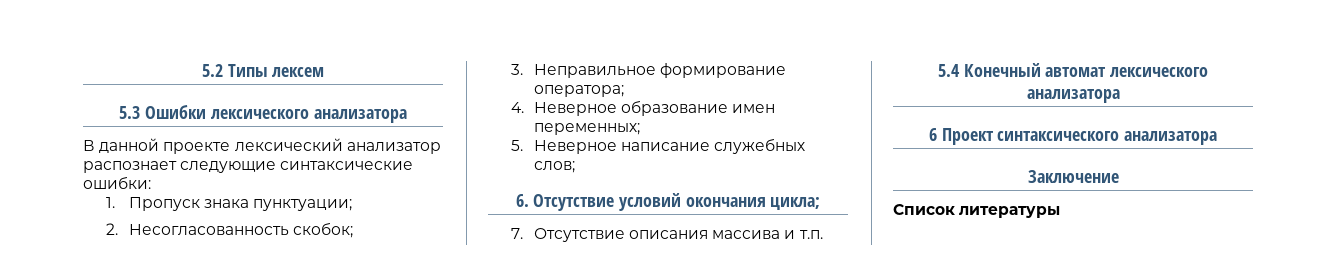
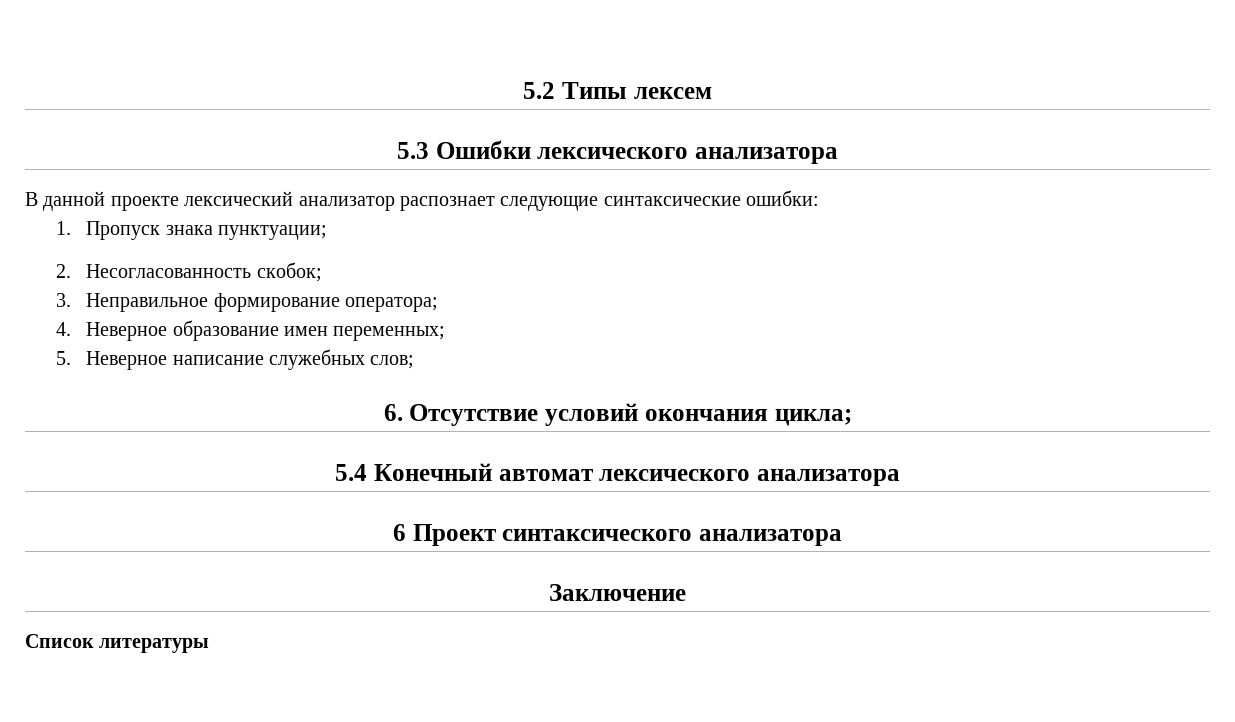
[510,228,823,242] // 7. Отсутствие описания массива и т.п. -> (852, 417) none

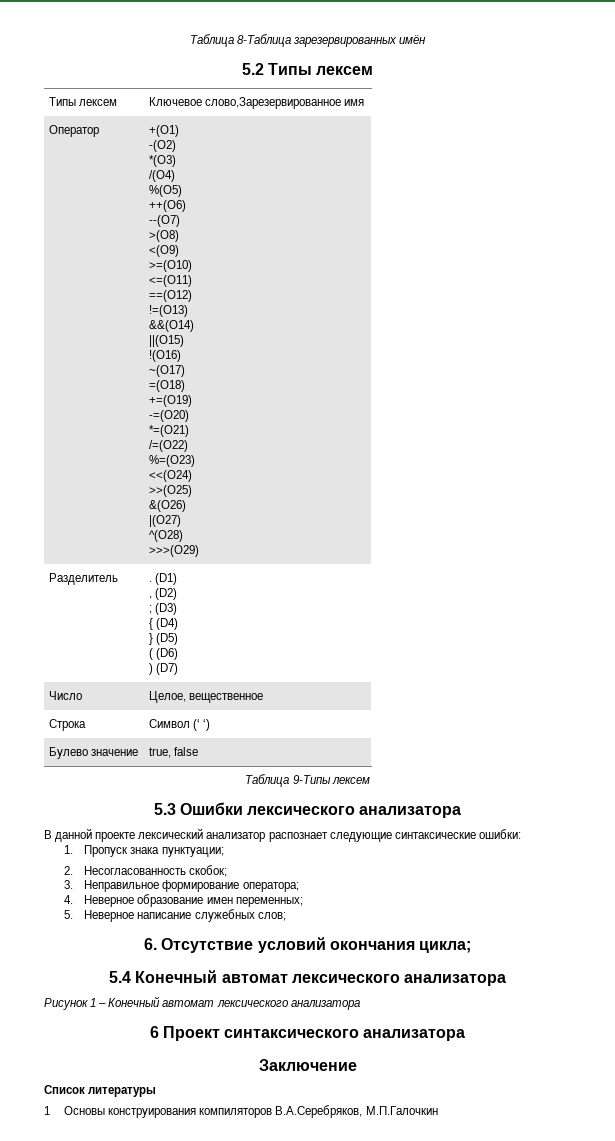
(523, 90) none -> [189,34,427,47] Таблица 8-Таблица зарезервированных имён //
(712, 93) none -> [48,97,117,106] [148,97,364,109] [48,125,99,137] [148,125,179,137] [148,140,176,152] [148,155,176,167] [148,170,175,182] [148,185,182,197] [148,200,186,212] [148,215,180,227] [148,230,179,242] [148,245,179,257] [148,260,192,272] [148,275,192,287] [148,290,192,302] [148,305,188,317] [148,320,194,332] [148,335,184,347] [148,350,181,362] [148,365,185,377] [148,380,185,392] [148,395,192,407] [148,410,189,422] [148,425,189,437] [148,440,188,452] [148,455,195,467] [148,470,192,482] [148,485,192,497] [148,500,186,512] [148,515,181,527] [148,530,183,542] [148,545,199,557] [48,573,118,585] [148,573,177,585] [148,588,177,600] [148,603,177,615] [148,618,178,630] [148,633,178,645] [148,648,178,660] [148,663,178,675] [48,691,82,700] [148,691,263,703] [48,719,86,731] [148,719,210,731] [48,747,138,759] [148,747,198,758] [245,774,370,787] // Типы лексем | Ключевое слово,Зарезервированное имя // Оператор | +(О1) // -(О2) // *(О3) // /(О4) // %(О5) // ++(О6) // --(О7) // >(О8) // <(О9) // >=(О10) // <=(О11) // ==(О12) // !=(О13) // &&(О14) // ||(О15) // !(О16) // ~(О17) // =(О18) // +=(О19) // -=(О20) // *=(О21) // /=(О22) // %=(О23) // <<(О24) // >>(О25) // &(О26) // |(О27) // ^(О28) // >>>(О29) // Разделитель | . (D1) // , (D2) // ; (D3) // { (D4) // } (D5) // ( (D6) // ) (D7) // Число | Целое, вещественное // Строка | Символ (‘ ‘) // Булево значение | true, false // Таблица 9-Типы лексем
(900, 477) none -> [44,996,360,1010] // Рисунок 1 – Конечный автомат лексического анализатора
(210, 645) none -> [44,1105,438,1118] // 1 Основы конструирования компиляторов В.А.Серебряков, М.П.Галочкин

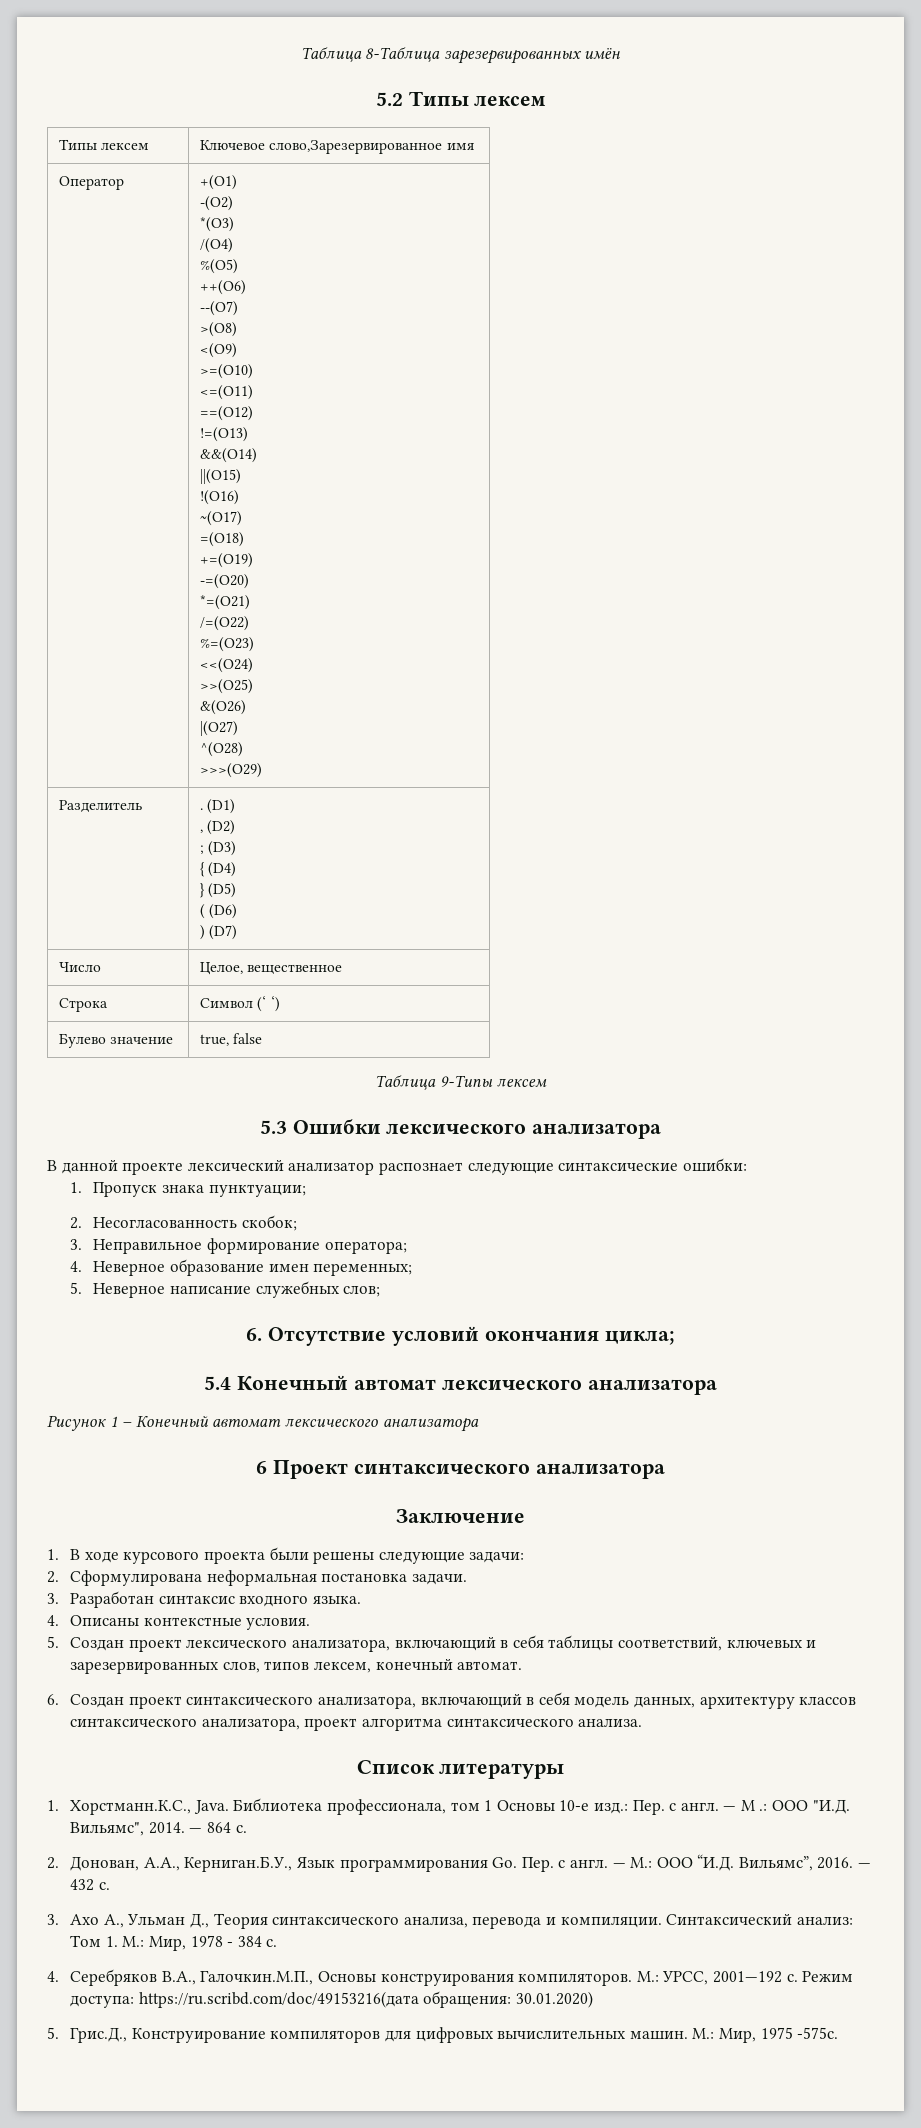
[44,1085,157,1097] [44,1105,438,1118] Список литературы // 1 Основы конструирования компиляторов В.А.Серебряков, М.П.Галочкин -> [47,1547,525,1564] [47,1570,467,1586] [47,1591,361,1608] [47,1615,311,1630] [47,1635,817,1652] [70,1658,523,1674] [47,1692,857,1709] [70,1718,643,1731] [356,1760,565,1779] [47,1798,850,1815] [70,1822,247,1836] [47,1854,872,1872] [70,1879,110,1891] [47,1913,853,1929] [70,1935,278,1951] [47,1969,854,1986] [70,1991,593,2008] [47,2027,839,2043] 1. В ходе курсового проекта были решены следующие задачи: // 2. Сформулирована неформальная постановка задачи. // 3. Разработан синтаксис входного языка. // 4. Описаны контекстные условия. // 5. Создан проект лексического анализатора, включающий в себя таблицы соответствий, ключевых и зарезервированных слов, типов лексем, конечный автомат. // 6. Создан проект синтаксического анализатора, включающий в себя модель данных, архитектуру классов синтаксического анализатора, проект алгоритма синтаксического анализа. // Список литературы // 1. Хорстманн.К.С., Java. Библиотека профессионала, том 1 Основы 10-е изд.: Пер. с англ. — М .: ООО "И.Д. Вильямс", 2014. — 864 с. // 2. Донован, А.А., Керниган.Б.У., Язык программирования Go. Пер. с англ. — М.: ООО “И.Д. Вильямс”, 2016. — 432 с. // 3. Ахо А., Ульман Д., Теория синтаксического анализа, перевода и компиляции. Синтаксический анализ: Том 1. М.: Мир, 1978 - 384 с. // 4. Серебряков В.А., Галочкин.М.П., Основы конструирования компиляторов. М.: УРСС, 2001—192 с. Режим доступа: https://ru.scribd.com/doc/49153216(дата обращения: 30.01.2020) // 5. Грис.Д., Конструирование компиляторов для цифровых вычислительных машин. М.: Мир, 1975 -575с.

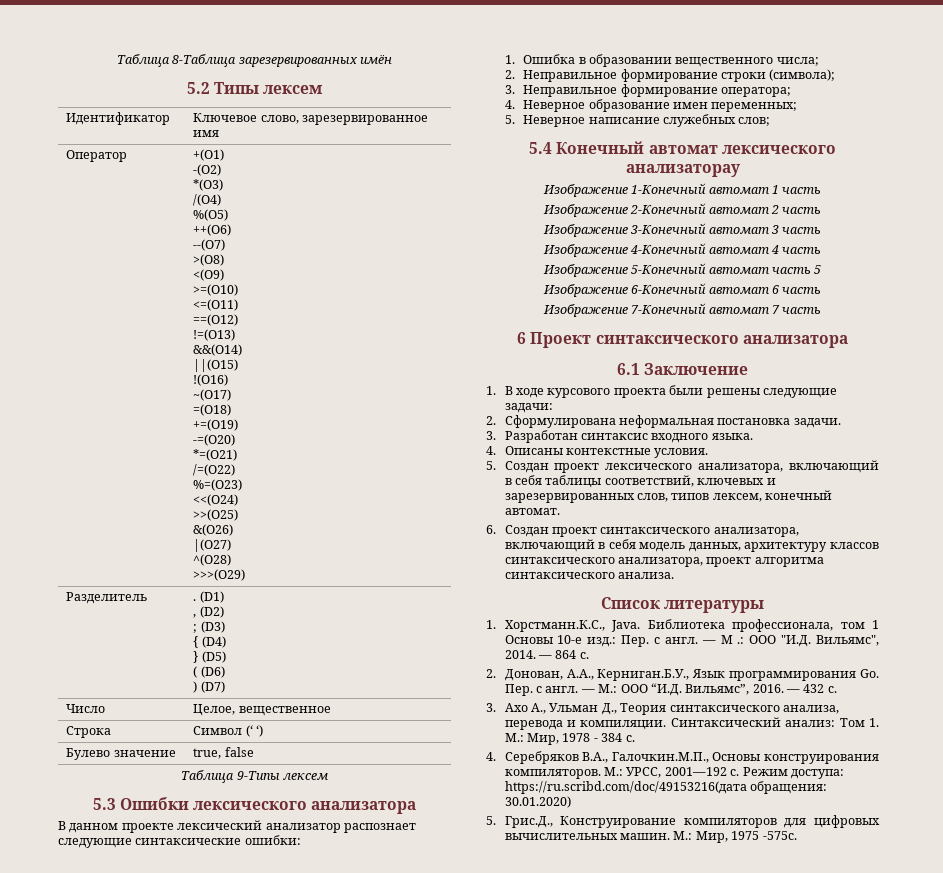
[59,139,150,150] Типы лексем -> [66,112,171,125] Идентификатор
[269,140,443,154] слово,Зарезервированное -> [260,115,429,125] слово, зарезервированное
[61,1159,118,1174] данной -> [69,823,119,833] данном
[93,1182,306,1197] [70,1215,297,1231] Пропуск знака пунктуации; // 2. Несогласованность скобок; -> [523,54,819,67] [504,69,836,82] Ошибка в образовании вещественного числа; // 2. Неправильное формирование строки (символа);
[246,1326,675,1346] [204,1375,717,1395] [47,1415,479,1432] 6. Отсутствие условий окончания цикла; // 5.4 Конечный автомат лексического анализатора // Рисунок 1 – Конечный автомат лексического анализатора -> [529,141,836,154] [625,164,740,177] [542,183,822,197] [542,203,822,217] [542,223,822,237] [542,243,822,257] [542,263,822,277] [542,283,822,297] [542,303,822,317] 5.4 Конечный автомат лексического анализаторау // Изображение 1-Конечный автомат 1 часть // Изображение 2-Конечный автомат 2 часть // Изображение 3-Конечный автомат 3 часть // Изображение 4-Конечный автомат 4 часть // Изображение 5-Конечный автомат часть 5 // Изображение 6-Конечный автомат 6 часть // Изображение 7-Конечный автомат 7 часть
(665, 1471) none -> [616,363,640,375] 6.1

